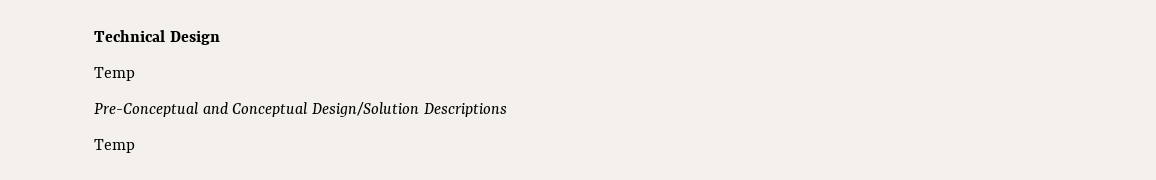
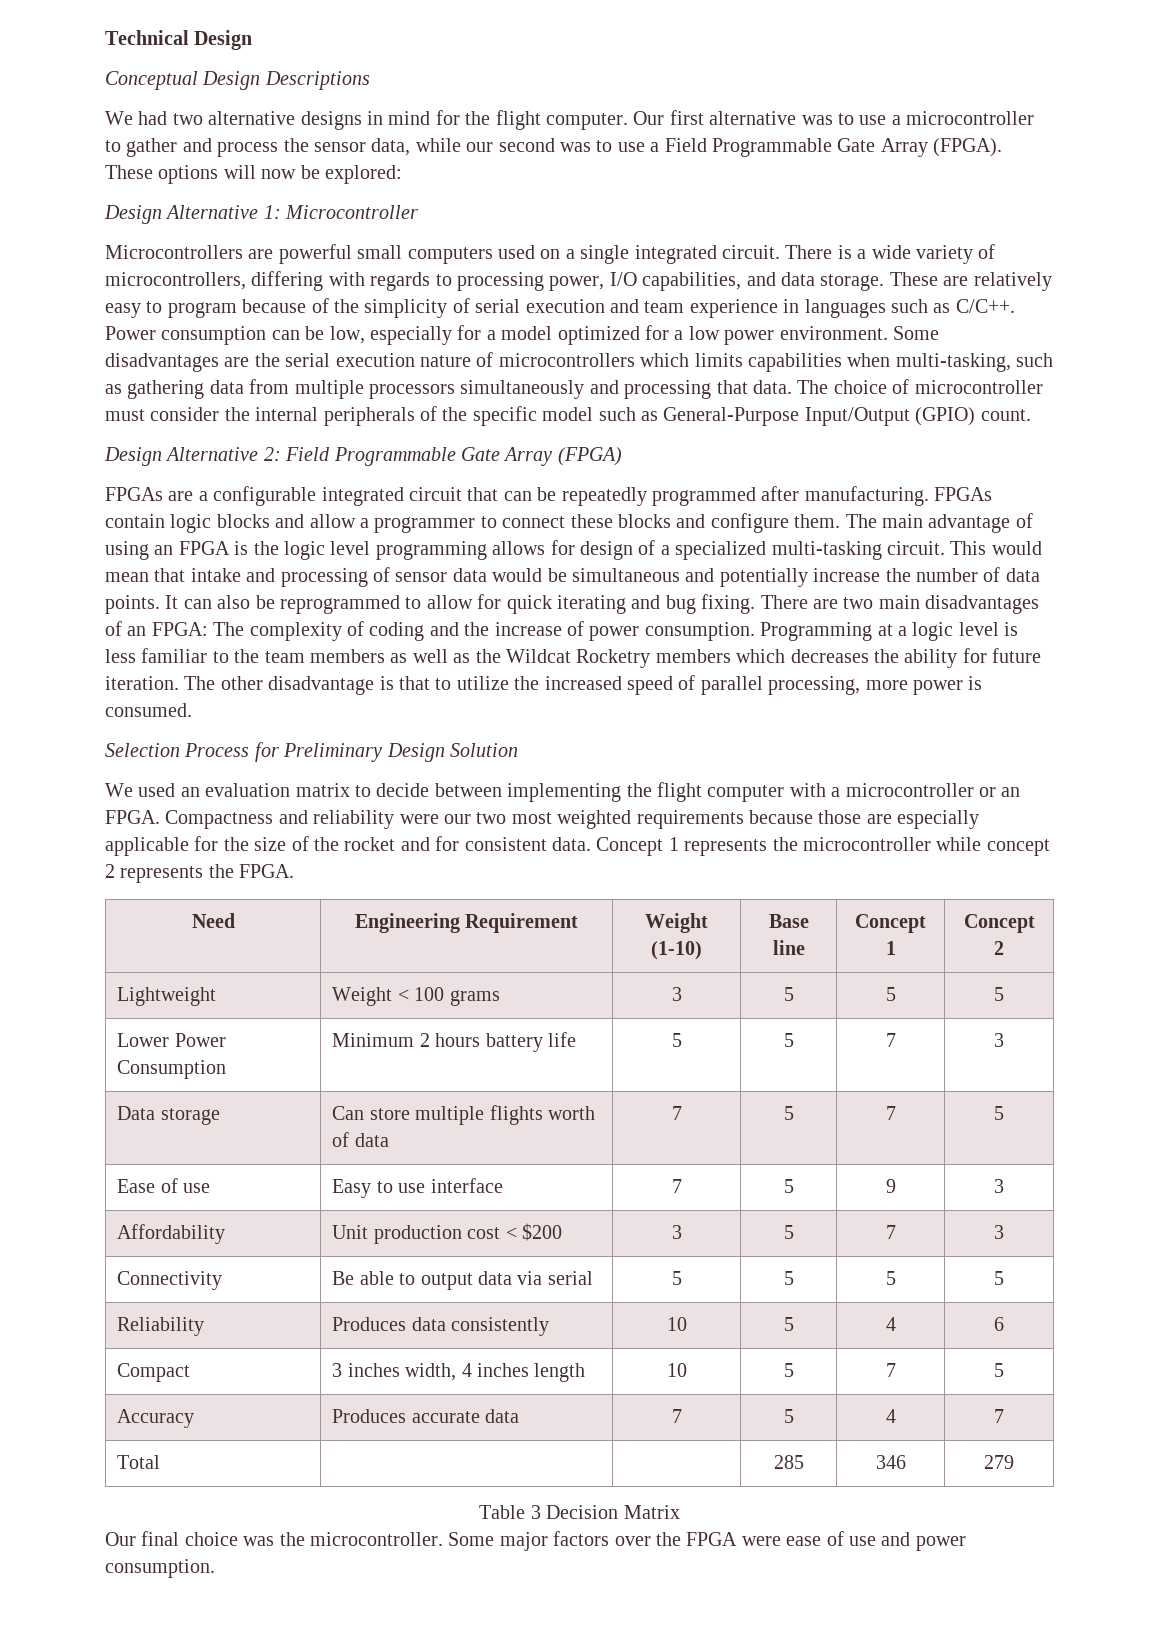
[94,67,135,81] [94,102,507,117] [94,139,135,153] Temp // Pre-Conceptual and Conceptual Design/Solution Descriptions // Temp -> [105,71,370,90] [105,110,1035,130] [105,138,1003,157] [105,165,402,184] [104,205,419,224] [105,244,996,264] [105,271,1052,291] [105,298,1015,318] [105,325,939,345] [105,352,1054,372] [105,379,1043,399] [105,406,1031,426] [104,447,622,466] [105,486,993,506] [105,513,1033,533] [105,540,1042,560] [105,567,1040,587] [105,594,1040,614] [105,621,1019,641] [105,648,1042,668] [105,675,983,695] [105,703,192,717] [105,742,518,762] [105,782,1021,802] [105,810,980,829] [105,836,1050,856] [105,864,295,883] [191,913,235,928] [354,913,579,933] [644,913,708,933] [650,941,702,960] [768,914,809,928] [772,940,805,955] [854,914,926,933] [885,941,896,955] [963,914,1035,933] [993,941,1004,955] [117,987,217,1006] [332,987,500,1006] [671,987,682,1001] [783,987,794,1001] [885,987,896,1001] [993,987,1004,1001] [117,1033,226,1047] [117,1060,227,1079] [332,1032,576,1052] [671,1033,682,1047] [783,1033,794,1047] [885,1033,896,1047] [993,1033,1004,1047] [117,1106,220,1125] [332,1105,595,1125] [332,1132,389,1147] [671,1106,682,1120] [783,1106,794,1120] [885,1106,896,1120] [993,1106,1004,1120] [117,1178,211,1193] [332,1178,503,1198] [671,1179,682,1193] [783,1179,794,1193] [885,1179,896,1193] [993,1179,1004,1193] [117,1224,226,1244] [332,1223,562,1244] [671,1225,682,1239] [783,1225,794,1239] [885,1225,896,1239] [993,1225,1004,1239] [117,1271,223,1290] [332,1271,593,1290] [671,1271,682,1285] [783,1271,794,1285] [885,1271,896,1285] [993,1271,1004,1285] [117,1317,205,1336] [332,1317,550,1336] [666,1317,687,1331] [783,1317,794,1331] [885,1317,896,1331] [993,1317,1004,1331] [117,1363,191,1382] [332,1363,586,1382] [666,1363,687,1377] [783,1363,794,1377] [885,1363,896,1377] [993,1363,1004,1377] [117,1409,195,1428] [332,1409,520,1423] [671,1409,682,1423] [783,1409,794,1423] [885,1409,896,1423] [993,1409,1004,1423] [117,1455,161,1469] [773,1455,804,1469] [875,1455,906,1469] [983,1455,1014,1469] [479,1505,680,1519] [105,1531,966,1551] [105,1559,215,1578] Conceptual Design Descriptions // We had two alternative designs in mind for the flight computer. Our first alternative was to use a microcontroller to gather and process the sensor data, while our second was to use a Field Programmable Gate Array (FPGA). These options will now be explored: // Design Alternative 1: Microcontroller // Microcontrollers are powerful small computers used on a single integrated circuit. There is a wide variety of microcontrollers, differing with regards to processing power, I/O capabilities, and data storage. These are relatively easy to program because of the simplicity of serial execution and team experience in languages such as C/C++. Power consumption can be low, especially for a model optimized for a low power environment. Some disadvantages are the serial execution nature of microcontrollers which limits capabilities when multi-tasking, such as gathering data from multiple processors simultaneously and processing that data. The choice of microcontroller must consider the internal peripherals of the specific model such as General-Purpose Input/Output (GPIO) count. // Design Alternative 2: Field Programmable Gate Array (FPGA) // FPGAs are a configurable integrated circuit that can be repeatedly programmed after manufacturing. FPGAs contain logic blocks and allow a programmer to connect these blocks and configure them. The main advantage of using an FPGA is the logic level programming allows for design of a specialized multi-tasking circuit. This would mean that intake and processing of sensor data would be simultaneous and potentially increase the number of data points. It can also be reprogrammed to allow for quick iterating and bug fixing. There are two main disadvantages of an FPGA: The complexity of coding and the increase of power consumption. Programming at a logic level is less familiar to the team members as well as the Wildcat Rocketry members which decreases the ability for future iteration. The other disadvantage is that to utilize the increased speed of parallel processing, more power is consumed. // Selection Process for Preliminary Design Solution // We used an evaluation matrix to decide between implementing the flight computer with a microcontroller or an FPGA. Compactness and reliability were our two most weighted requirements because those are especially applicable for the size of the rocket and for consistent data. Concept 1 represents the microcontroller while concept 2 represents the FPGA. // Need | Engineering Requirement | Weight (1-10) | Base line | Concept 1 | Concept 2 // Lightweight | Weight < 100 grams | 3 | 5 | 5 | 5 // Lower Power Consumption | Minimum 2 hours battery life | 5 | 5 | 7 | 3 // Data storage | Can store multiple flights worth of data | 7 | 5 | 7 | 5 // Ease of use | Easy to use interface | 7 | 5 | 9 | 3 // Affordability | Unit production cost < $200 | 3 | 5 | 7 | 3 // Connectivity | Be able to output data via serial | 5 | 5 | 5 | 5 // Reliability | Produces data consistently | 10 | 5 | 4 | 6 // Compact | 3 inches width, 4 inches length | 10 | 5 | 7 | 5 // Accuracy | Produces accurate data | 7 | 5 | 4 | 7 // Total | | | 285 | 346 | 279 // Table 3 Decision Matrix // Our final choice was the microcontroller. Some major factors over the FPGA were ease of use and power consumption.

